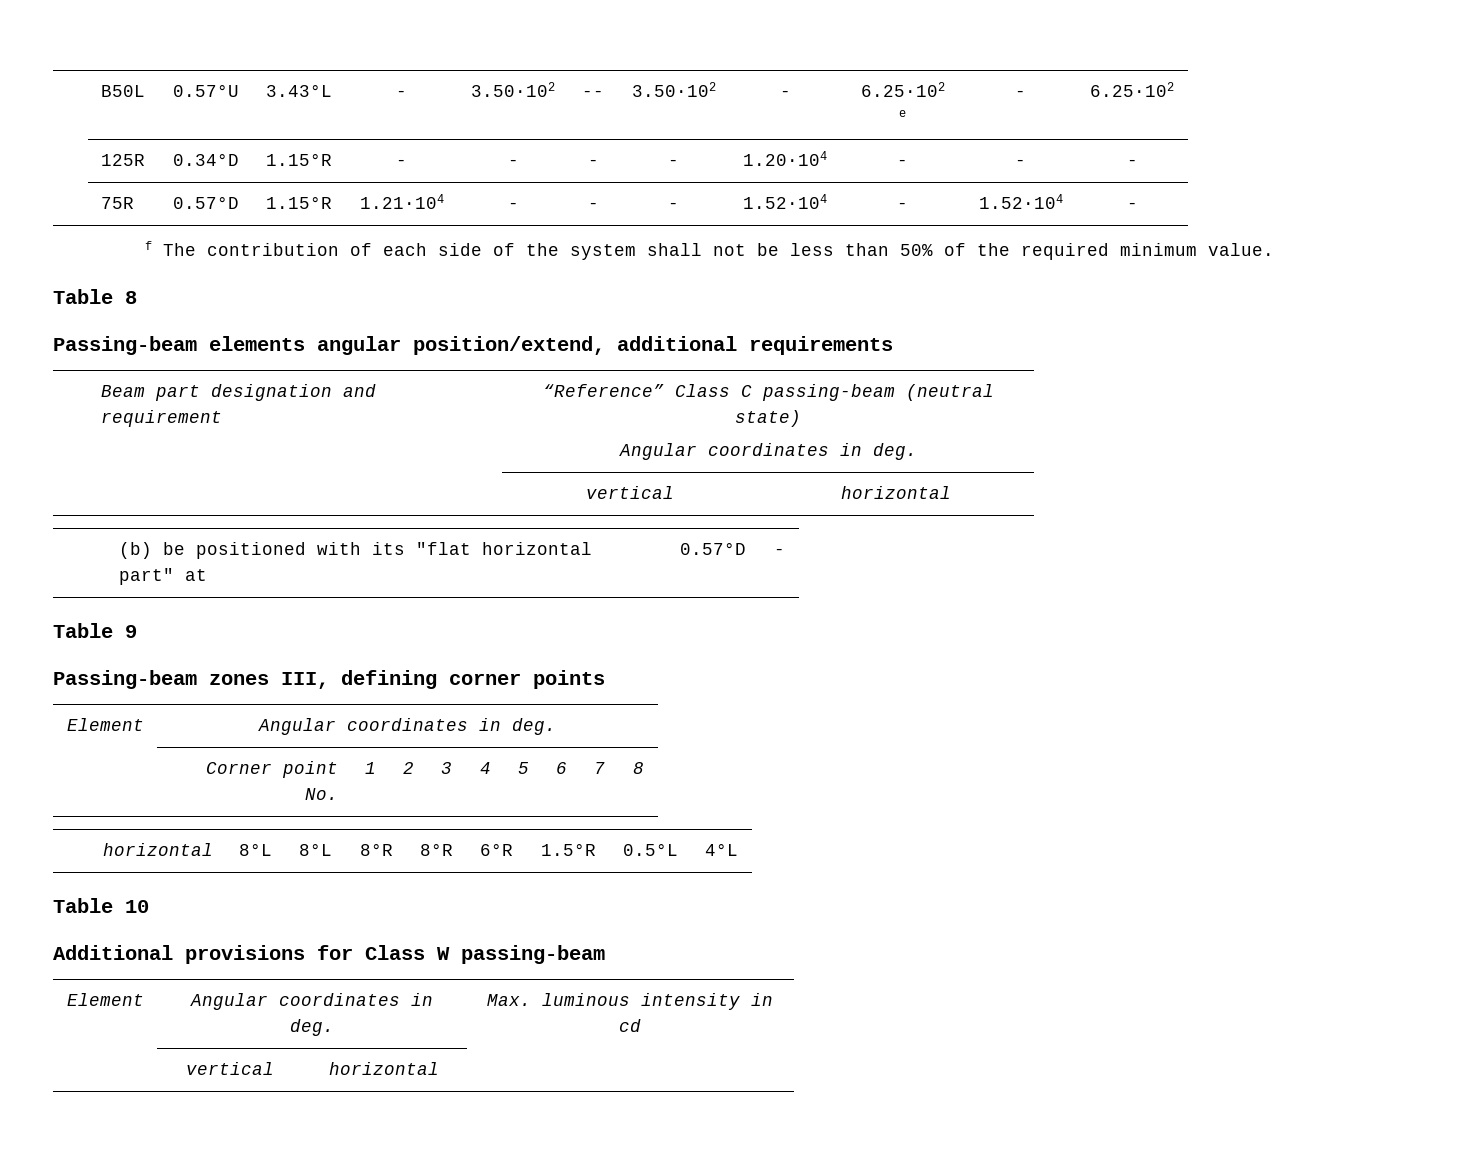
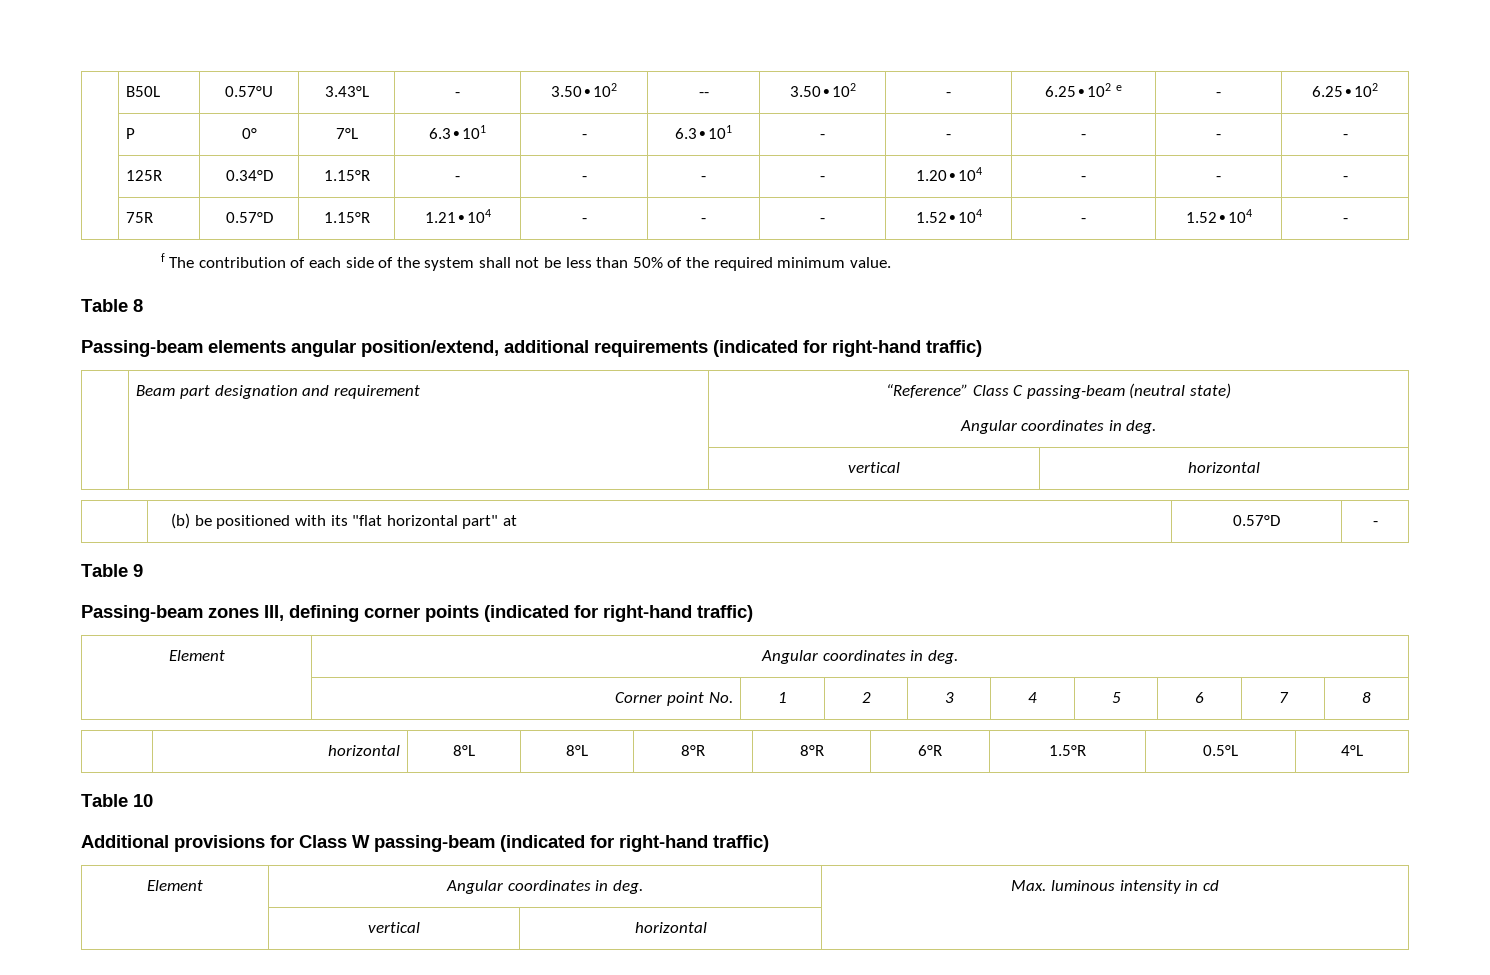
(1174, 89) none -> [126,128,136,139] [241,128,257,139] [335,128,358,139] [429,125,486,139] [581,134,587,139] [675,125,732,139] [820,134,825,139] [946,134,951,139] [1081,134,1086,139] [1216,134,1221,139] [1342,134,1348,139] // | P | 0° | 7°L | 6.3∙101 | - | 6.3∙101 | - | - | - | - | -
(893, 345) none -> [713,340,982,357] (indicated for right-hand traffic)
(605, 679) none -> [484,605,753,622] (indicated for right-hand traffic)
(605, 954) none -> [500,835,769,852] (indicated for right-hand traffic)

